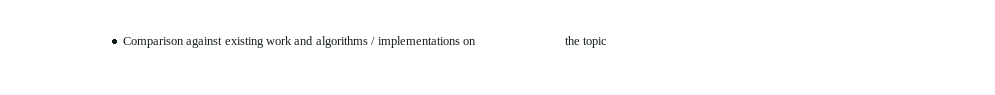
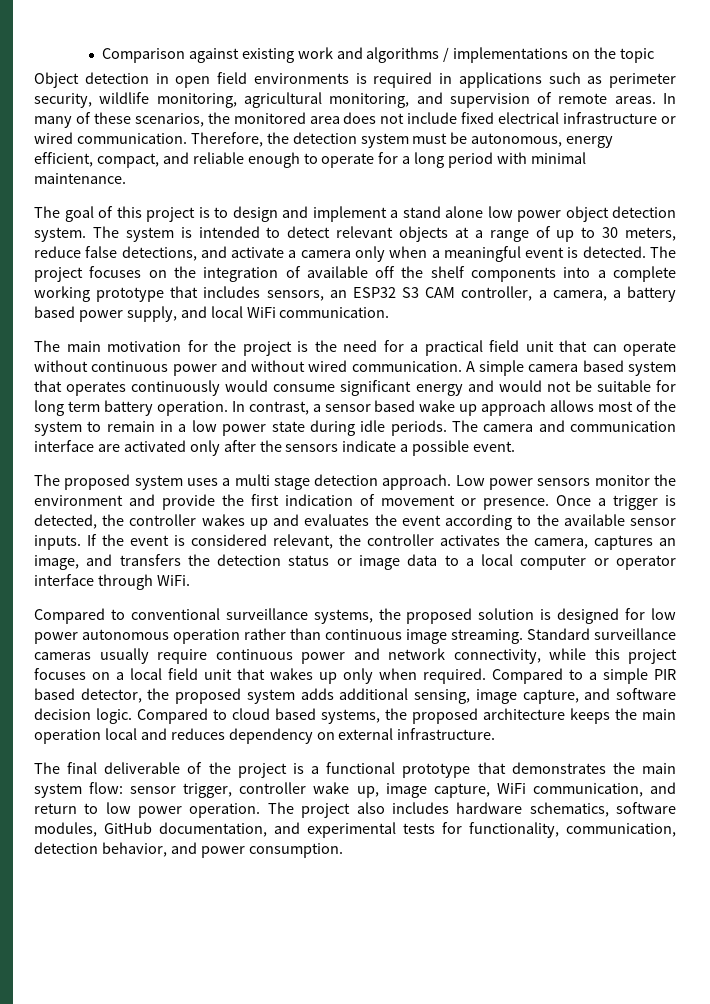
(608, 42) none -> [34,72,676,88] [34,92,676,108] [34,112,676,128] [34,132,614,148] [34,152,586,168] [34,173,126,184] [34,206,676,222] [34,226,676,242] [34,246,677,262] [34,266,676,282] [34,286,676,302] [34,306,390,322] [34,340,676,356] [34,360,676,376] [34,380,677,396] [34,400,676,416] [34,420,677,436] [34,440,516,456] [34,474,676,490] [34,494,676,510] [34,514,676,530] [34,534,676,550] [34,554,676,570] [34,574,190,590] [34,608,676,624] [34,628,676,644] [34,648,677,664] [34,668,676,684] [34,688,677,704] [34,708,676,724] [34,728,496,744] [34,762,676,778] [34,782,676,798] [34,802,676,818] [34,822,676,838] [34,842,343,858] // Object detection in open field environments is required in applications such as perimeter security, wildlife monitoring, agricultural monitoring, and supervision of remote areas. In many of these scenarios, the monitored area does not include fixed electrical infrastructure or wired communication. Therefore, the detection system must be autonomous, energy efficient, compact, and reliable enough to operate for a long period with minimal maintenance. // The goal of this project is to design and implement a stand alone low power object detection system. The system is intended to detect relevant objects at a range of up to 30 meters, reduce false detections, and activate a camera only when a meaningful event is detected. The project focuses on the integration of available off the shelf components into a complete working prototype that includes sensors, an ESP32 S3 CAM controller, a camera, a battery based power supply, and local WiFi communication. // The main motivation for the project is the need for a practical field unit that can operate without continuous power and without wired communication. A simple camera based system that operates continuously would consume significant energy and would not be suitable for long term battery operation. In contrast, a sensor based wake up approach allows most of the system to remain in a low power state during idle periods. The camera and communication interface are activated only after the sensors indicate a possible event. // The proposed system uses a multi stage detection approach. Low power sensors monitor the environment and provide the first indication of movement or presence. Once a trigger is detected, the controller wakes up and evaluates the event according to the available sensor inputs. If the event is considered relevant, the controller activates the camera, captures an image, and transfers the detection status or image data to a local computer or operator interface through WiFi. // Compared to conventional surveillance systems, the proposed solution is designed for low power autonomous operation rather than continuous image streaming. Standard surveillance cameras usually require continuous power and network connectivity, while this project focuses on a local field unit that wakes up only when required. Compared to a simple PIR based detector, the proposed system adds additional sensing, image capture, and software decision logic. Compared to cloud based systems, the proposed architecture keeps the main operation local and reduces dependency on external infrastructure. // The final deliverable of the project is a functional prototype that demonstrates the main system flow: sensor trigger, controller wake up, image capture, WiFi communication, and return to low power operation. The project also includes hardware schematics, software modules, GitHub documentation, and experimental tests for functionality, communication, detection behavior, and power consumption.

